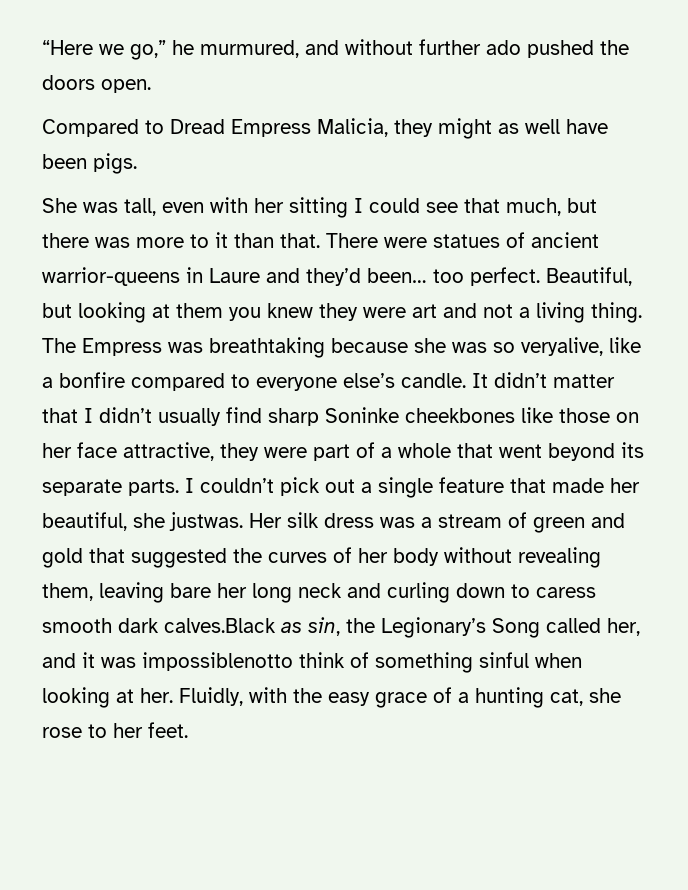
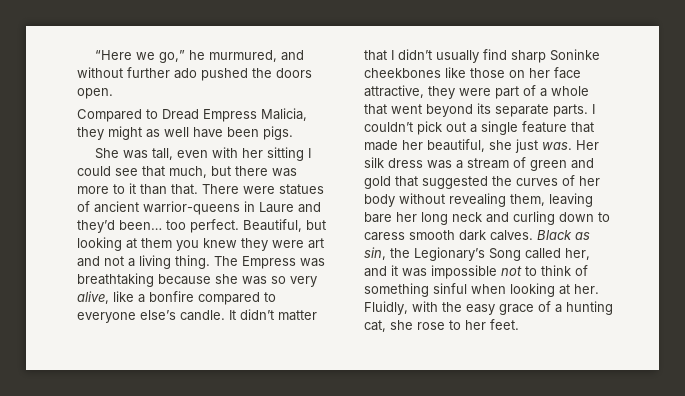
[521,337,603,356] veryalive, -> [290,276,317,287] [77,291,109,304] very alive,
[169,512,243,531] justwas. -> [515,139,572,153] just was.
[164,618,276,633] calves.Black -> [490,230,572,241] calves. Black
[142,652,293,671] impossiblenotto -> [431,265,537,279] impossible not to

